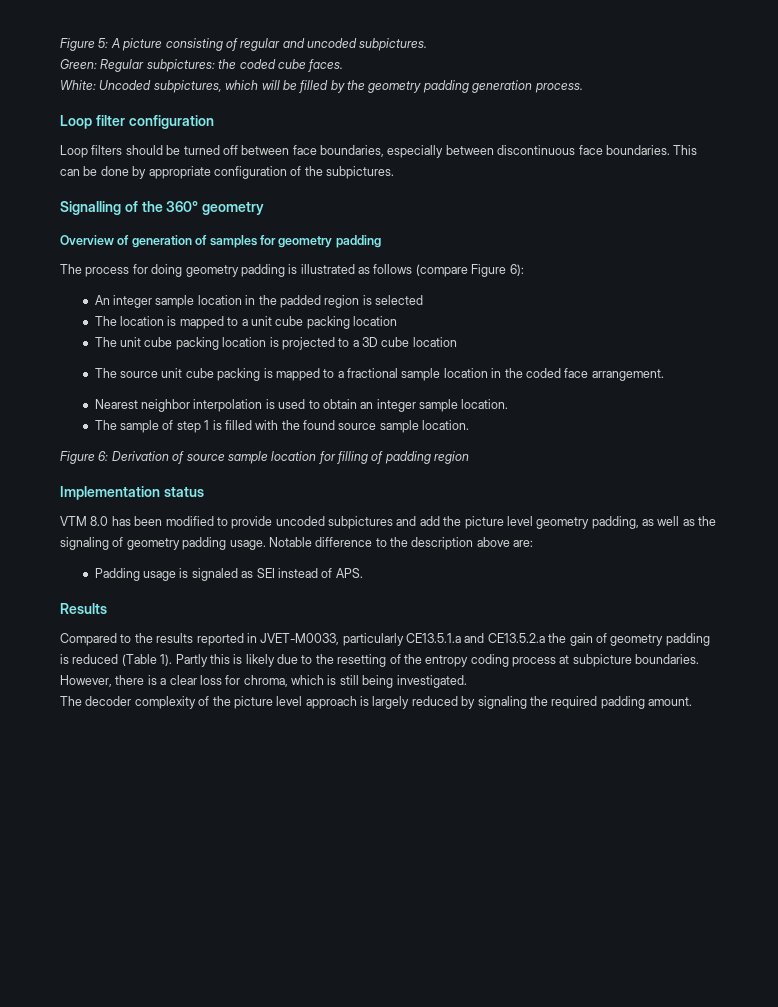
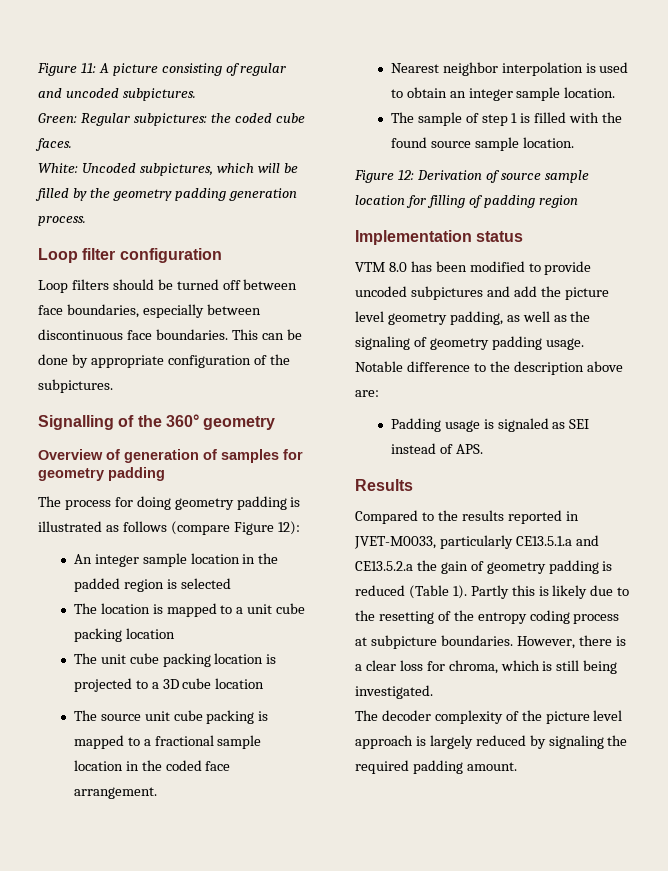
[60,38,109,51] Figure 5: -> [37,63,96,76] Figure 11:
[509,264,524,276] 6): -> [277,521,300,535] 12):
[98,451,109,461] 6: -> [397,170,414,180] 12:

